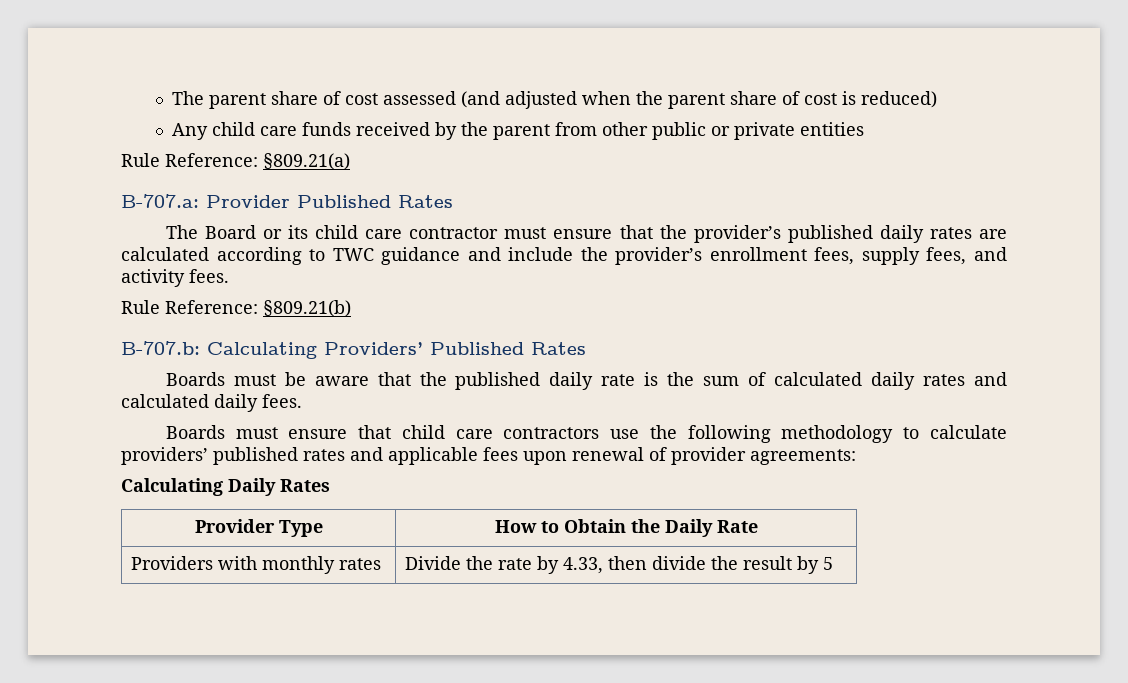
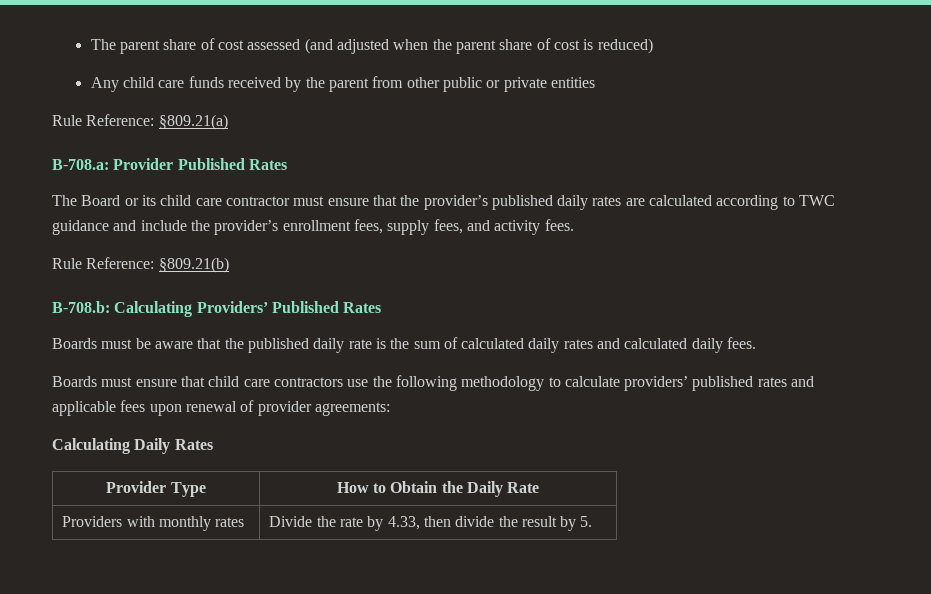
[121,194,199,208] B-707.a: -> [52,159,109,170] B-708.a:
[121,341,200,355] B-707.b: -> [52,301,110,313] B-708.b:
[822,557,833,570] 5 -> [580,516,593,527] 5.

